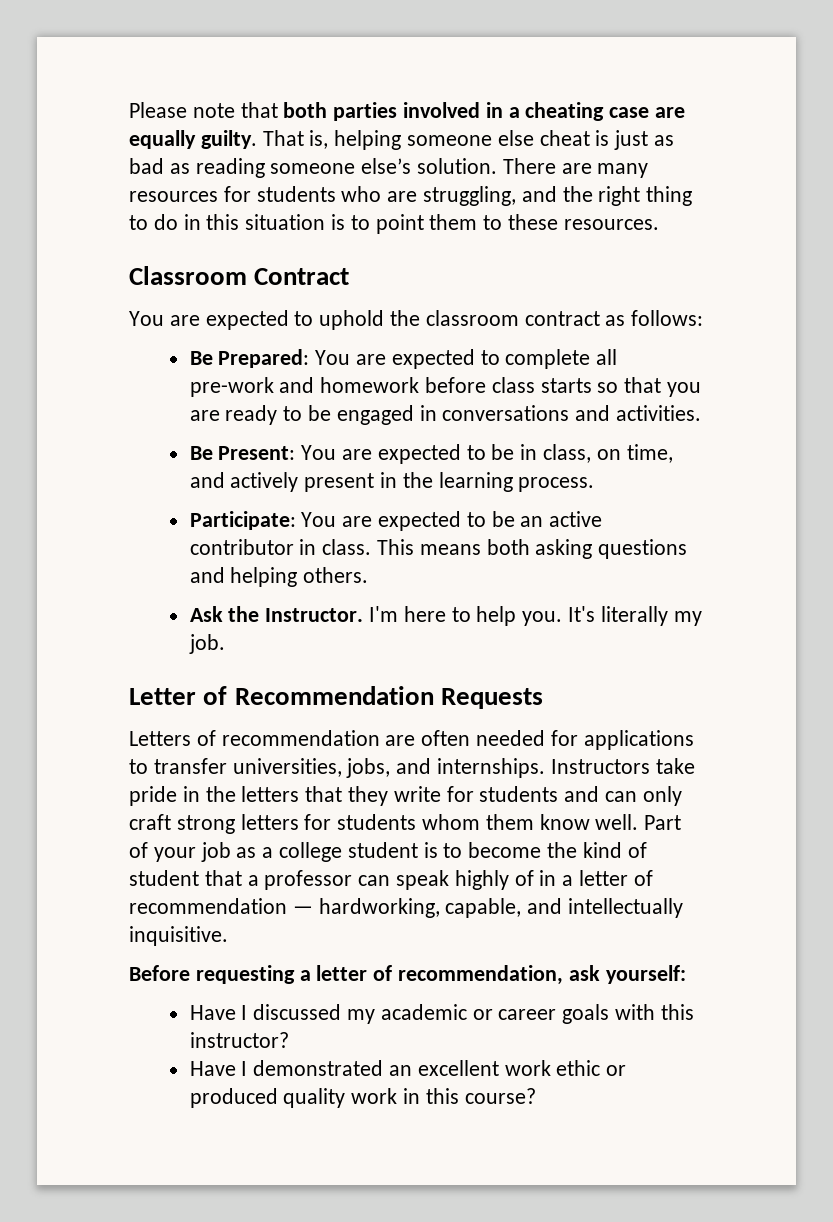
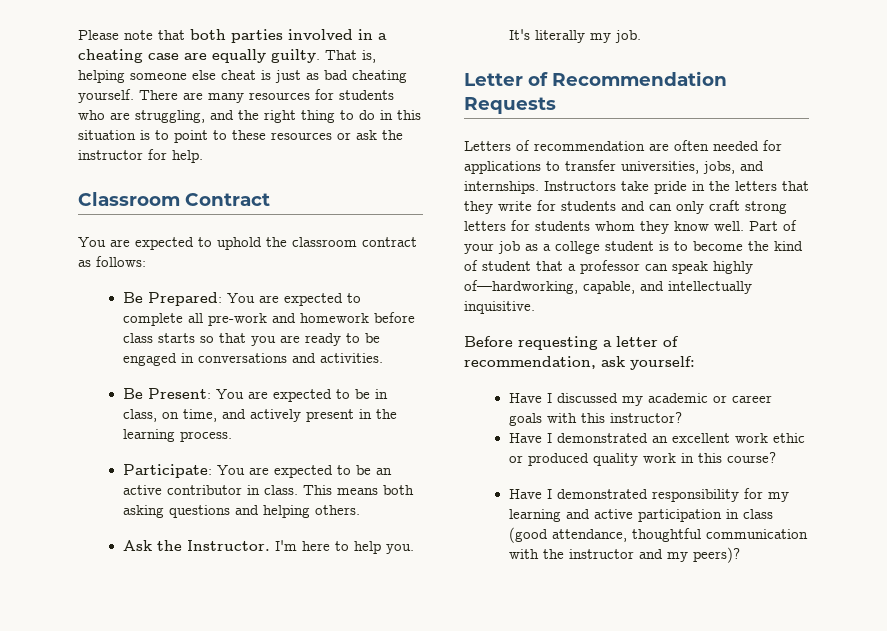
[169,158,498,178] as reading someone else’s solution. -> [352,70,407,83] [78,89,134,103] cheating yourself.
[429,214,478,230] them -> (208, 136) none
[563,219,659,230] resources. -> [271,130,403,140] [78,149,203,163] resources or ask the instructor for help.
[485,814,534,830] them -> [640,221,669,234] they
[514,870,653,886] [129,898,440,918] of in a letter of recommendation — hardworking, -> [464,280,578,294] of—hardworking,
(536, 1096) none -> [508,488,789,502] [508,509,773,522] [508,527,808,543] [508,547,740,563] // Have I demonstrated responsibility for my learning and active participation in class (good attendance, thoughtful communication with the instructor and my peers)?

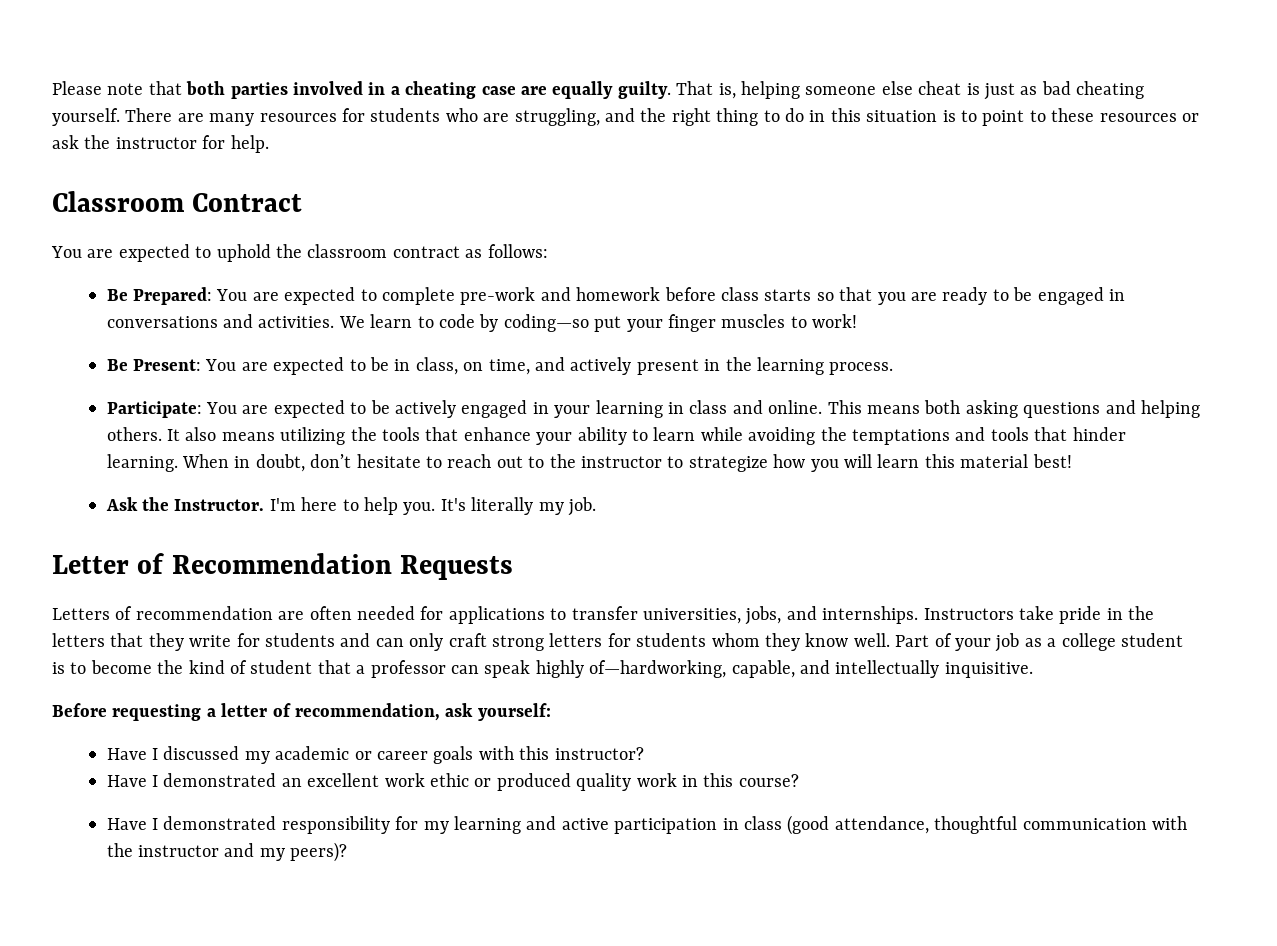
[187,313,203,323] all -> (455, 296) none
(383, 358) none -> [338,314,858,332] We learn to code by coding—so put your finger muscles to work!
[375,468,392,475] [122,485,298,495] an active contributor in class. -> [394,400,823,418] actively engaged in your learning in class and online.
(360, 510) none -> [166,427,1126,445] [106,454,1072,472] It also means utilizing the tools that enhance your ability to learn while avoiding the temptations and tools that hinder learning. When in doubt, don’t hesitate to reach out to the instructor to strategize how you will learn this material best!

